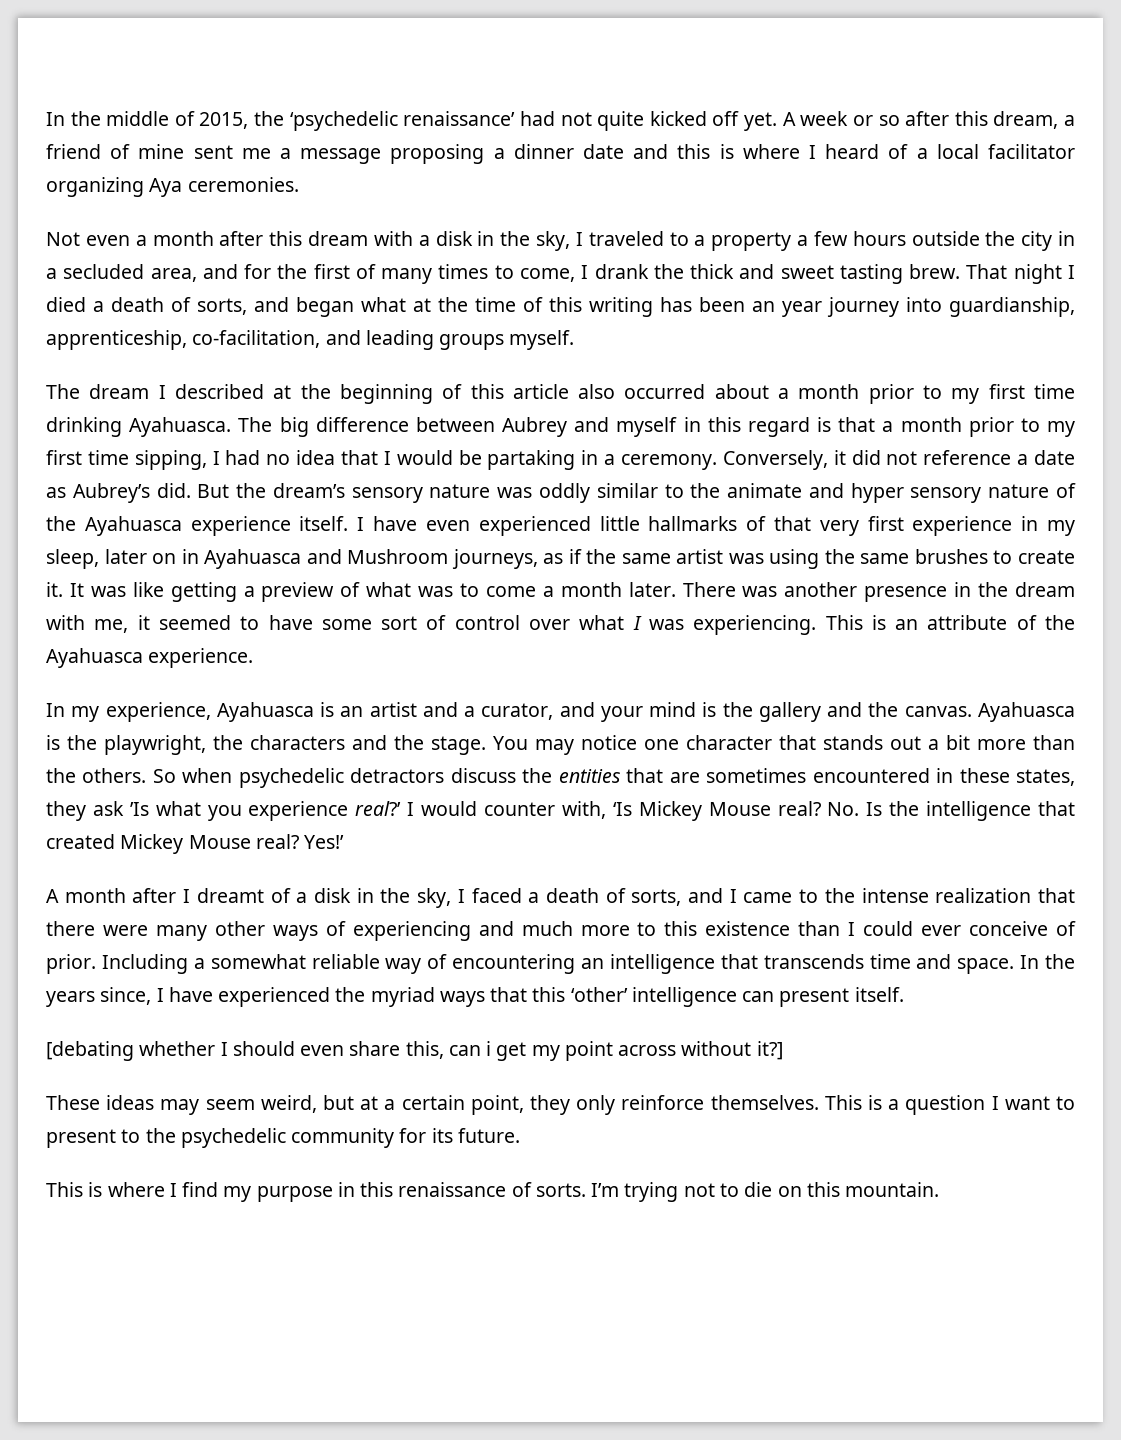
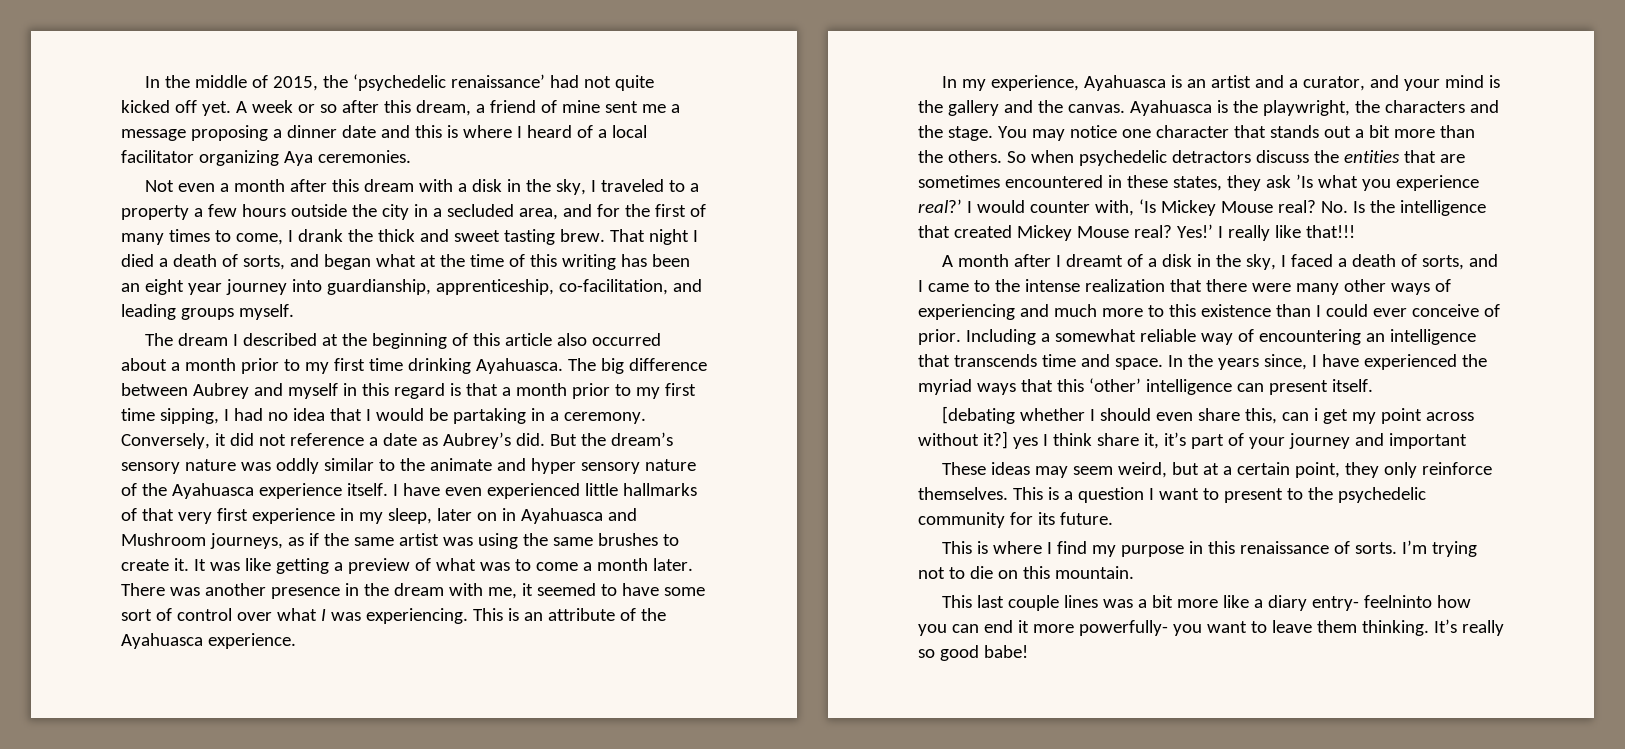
(775, 306) none -> [144,279,184,295] eight
(345, 842) none -> [1217,225,1355,241] I really like that!!!
(783, 1050) none -> [1012,432,1467,449] yes I think share it, it’s part of your journey and important
(940, 1189) none -> [942,595,1472,611] [918,619,1504,636] [918,645,1028,661] // This last couple lines was a bit more like a diary entry- feelninto how you can end it more powerfully- you want to leave them thinking. It’s really so good babe!

